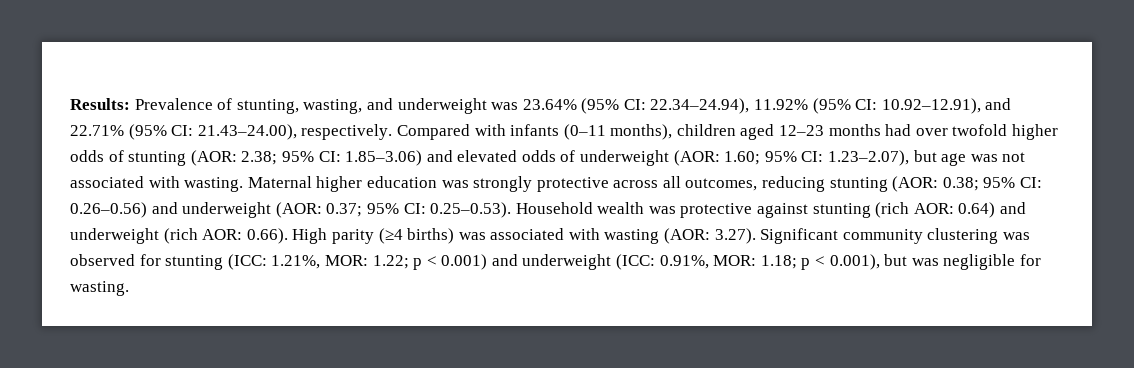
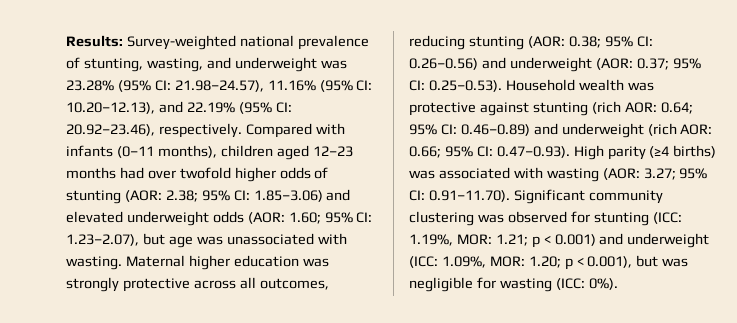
[134,98,213,110] Prevalence -> [126,35,369,50] Survey-weighted national prevalence
[522,98,1012,114] [70,124,297,140] 23.64% (95% CI: 22.34–24.94), 11.92% (95% CI: 10.92–12.91), and 22.71% (95% CI: 21.43–24.00), -> [66,80,373,92] [66,101,292,114] [66,124,155,136] 23.28% (95% CI: 21.98–24.57), 11.16% (95% CI: 10.20–12.13), and 22.19% (95% CI: 20.92–23.46),
[521,150,670,166] odds of underweight -> [126,211,244,226] underweight odds
[1002,152,1026,162] [70,176,144,188] not associated -> [226,233,314,245] unassociated
[958,202,1027,218] [70,228,288,244] 0.64) and underweight (rich AOR: 0.66). -> [660,102,693,114] [409,123,713,138] [409,146,570,158] 0.64; 95% CI: 0.46–0.89) and underweight (rich AOR: 0.66; 95% CI: 0.47–0.93).
[714,228,756,244] 3.27). -> [643,168,708,180] [409,190,510,202] 3.27; 95% CI: 0.91–11.70).
[271,255,409,269] 1.21%, MOR: 1.22; -> [409,234,528,246] 1.19%, MOR: 1.21;
[659,255,797,269] 0.91%, MOR: 1.18; -> [441,256,561,268] 1.09%, MOR: 1.20;
[70,281,129,296] wasting. -> [499,278,618,292] wasting (ICC: 0%).

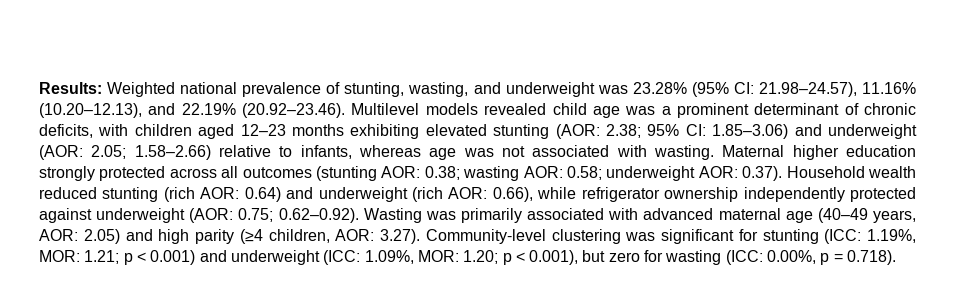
[126,35,236,50] Survey-weighted -> [107,82,176,97] Weighted
[319,80,373,92] [66,101,292,114] [66,123,345,138] [66,145,353,160] [66,167,329,182] (95% CI: 10.20–12.13), and 22.19% (95% CI: 20.92–23.46), respectively. Compared with infants (0–11 months), children aged 12–23 months had over twofold higher odds of -> [39,103,917,118] [39,124,487,139] (10.20–12.13), and 22.19% (20.92–23.46). Multilevel models revealed child age was a prominent determinant of chronic deficits, with children aged 12–23 months exhibiting elevated
[66,211,373,226] [66,233,314,248] elevated underweight odds (AOR: 1.60; 95% CI: 1.23–2.07), but age was unassociated -> [827,124,917,139] [39,145,610,160] underweight (AOR: 2.05; 1.58–2.66) relative to infants, whereas age was not associated
[302,258,329,267] [66,277,329,292] [409,35,653,50] [409,57,701,72] [409,79,654,92] [409,101,693,116] [409,123,713,138] [409,145,717,160] [409,167,708,182] [409,189,663,204] was strongly protective across all outcomes, reducing stunting (AOR: 0.38; 95% CI: 0.26–0.56) and underweight (AOR: 0.37; 95% CI: 0.25–0.53). Household wealth was protective against stunting (rich AOR: 0.64; 95% CI: 0.46–0.89) and underweight (rich AOR: 0.66; 95% CI: 0.47–0.93). High parity (≥4 births) was associated with wasting (AOR: 3.27; 95% CI: 0.91–11.70). Significant community -> [39,166,916,181] [39,187,917,202] [39,208,916,223] [39,229,546,244] strongly protected across all outcomes (stunting AOR: 0.38; wasting AOR: 0.58; underweight AOR: 0.37). Household wealth reduced stunting (rich AOR: 0.64) and underweight (rich AOR: 0.66), while refrigerator ownership independently protected against underweight (AOR: 0.75; 0.62–0.92). Wasting was primarily associated with advanced maternal age (40–49 years, AOR: 2.05) and high parity (≥4 children, AOR: 3.27). Community-level
[507,211,567,223] observed -> [661,229,734,244] significant
[662,258,689,267] [409,277,473,292] was negligible -> [608,252,640,262] zero
[588,278,618,290] 0%). -> [767,250,897,265] 0.00%, p = 0.718).

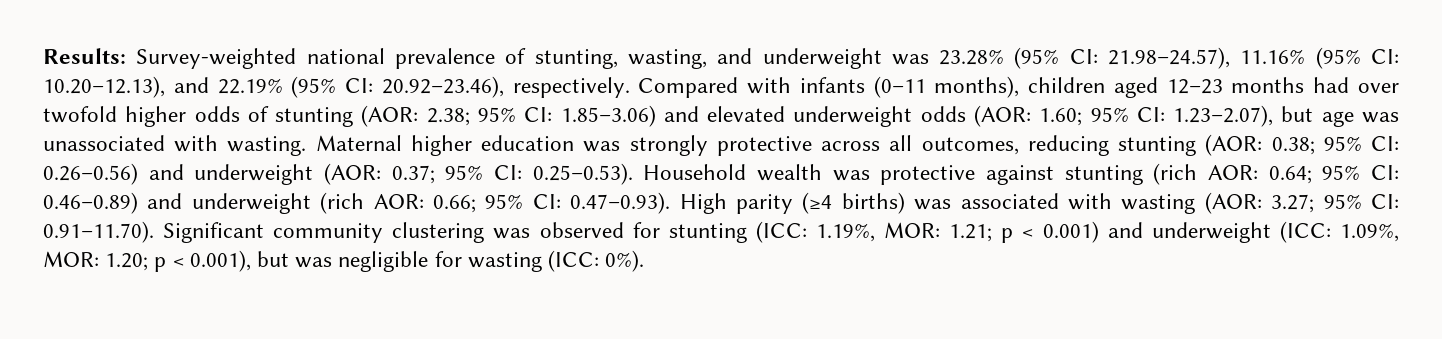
[107,82,176,97] Weighted -> [136,48,297,69] Survey-weighted
[39,103,917,118] [39,124,487,139] (10.20–12.13), and 22.19% (20.92–23.46). Multilevel models revealed child age was a prominent determinant of chronic deficits, with children aged 12–23 months exhibiting elevated -> [1315,47,1399,69] [43,76,1399,98] [43,106,269,127] (95% CI: 10.20–12.13), and 22.19% (95% CI: 20.92–23.46), respectively. Compared with infants (0–11 months), children aged 12–23 months had over twofold higher odds of
[827,124,917,139] [39,145,610,160] underweight (AOR: 2.05; 1.58–2.66) relative to infants, whereas age was not associated -> [707,105,1399,127] [43,135,165,151] elevated underweight odds (AOR: 1.60; 95% CI: 1.23–2.07), but age was unassociated
[39,166,916,181] [39,187,917,202] [39,208,916,223] [39,229,546,244] strongly protected across all outcomes (stunting AOR: 0.38; wasting AOR: 0.58; underweight AOR: 0.37). Household wealth reduced stunting (rich AOR: 0.64) and underweight (rich AOR: 0.66), while refrigerator ownership independently protected against underweight (AOR: 0.75; 0.62–0.92). Wasting was primarily associated with advanced maternal age (40–49 years, AOR: 2.05) and high parity (≥4 children, AOR: 3.27). Community-level -> [583,134,1400,156] [43,163,1400,185] [43,192,1400,214] [43,221,384,243] was strongly protective across all outcomes, reducing stunting (AOR: 0.38; 95% CI: 0.26–0.56) and underweight (AOR: 0.37; 95% CI: 0.25–0.53). Household wealth was protective against stunting (rich AOR: 0.64; 95% CI: 0.46–0.89) and underweight (rich AOR: 0.66; 95% CI: 0.47–0.93). High parity (≥4 births) was associated with wasting (AOR: 3.27; 95% CI: 0.91–11.70). Significant community
[661,229,734,244] significant -> [539,222,624,238] observed
[608,252,640,262] zero -> [295,251,429,272] was negligible
[767,250,897,265] 0.00%, p = 0.718). -> [605,250,645,272] 0%).

